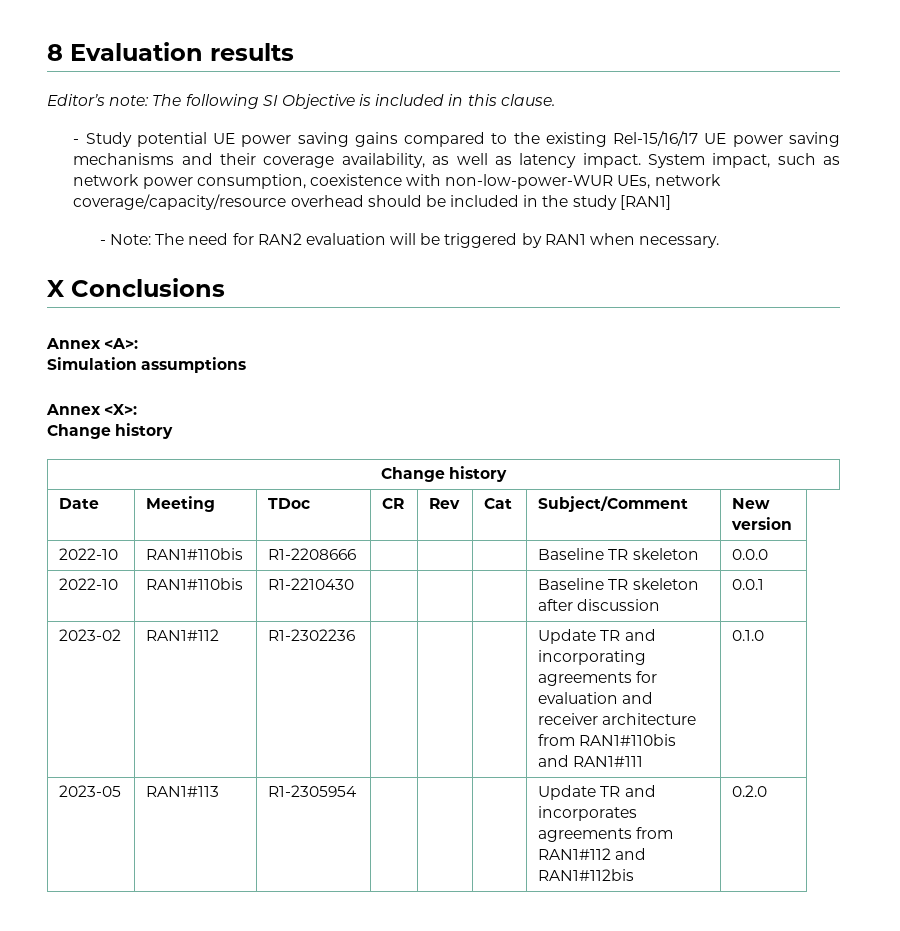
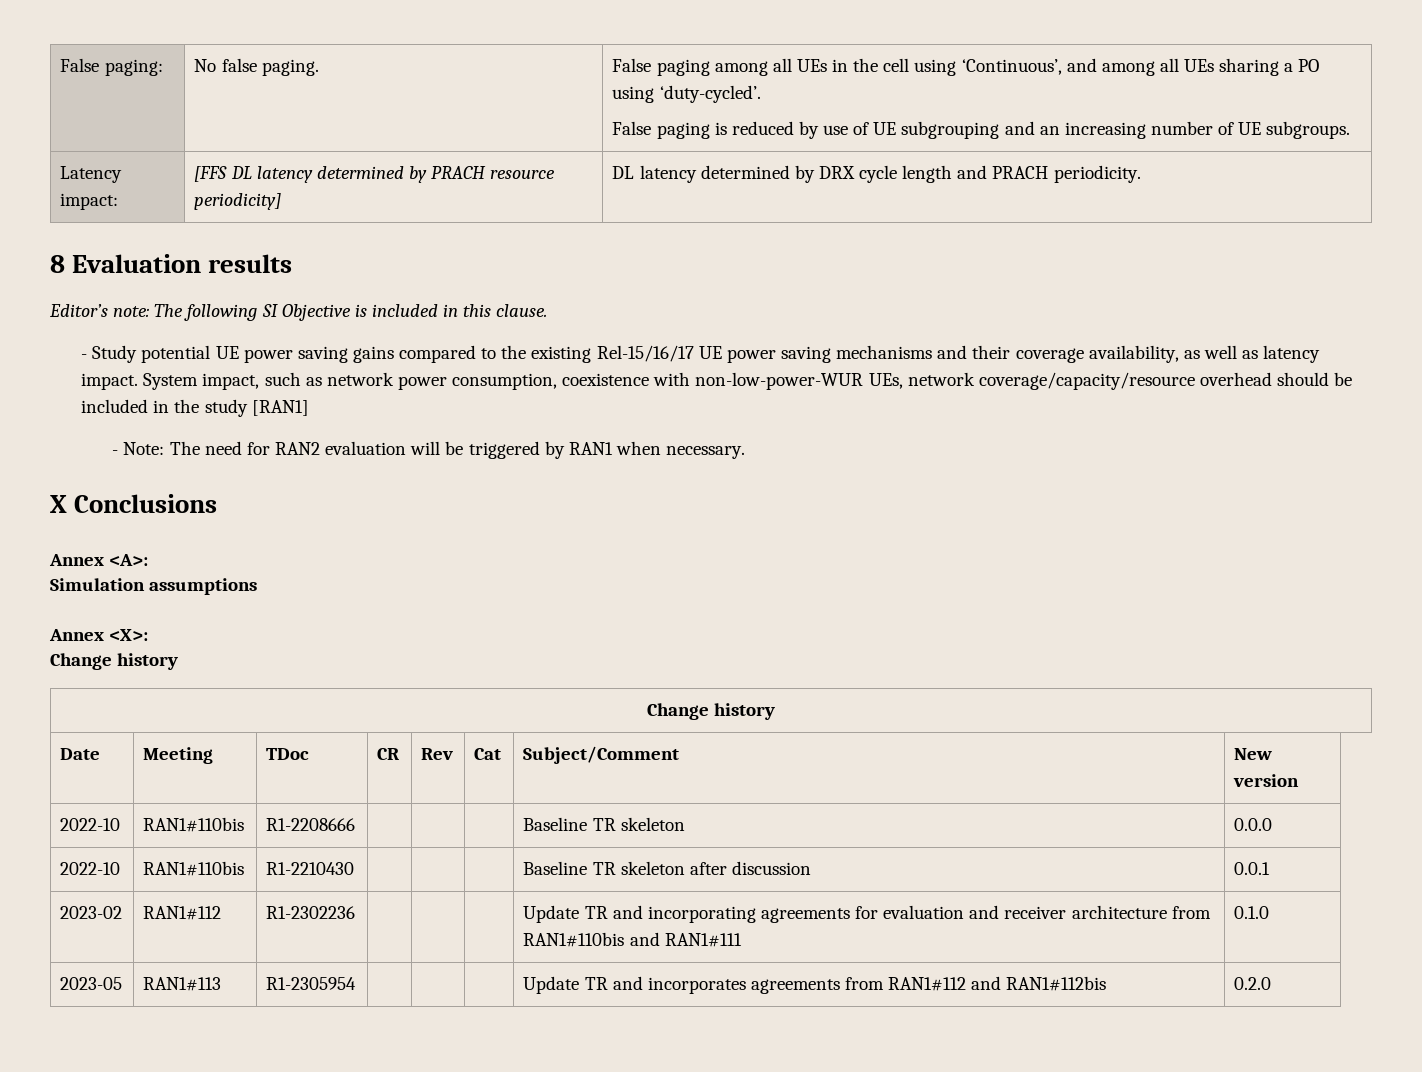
(47, 52) none -> [60,58,163,76] [194,58,319,76] [612,58,1320,76] [612,85,761,103] [612,121,1351,139] [60,166,123,183] [60,193,119,210] [194,166,556,183] [194,193,282,210] [612,165,1141,183] False paging: | No false paging. | False paging among all UEs in the cell using ‘Continuous’, and among all UEs sharing a PO using ‘duty-cycled’. // False paging is reduced by use of UE subgrouping and an increasing number of UE subgroups. // Latency impact: | [FFS DL latency determined by PRACH resource periodicity] | DL latency determined by DRX cycle length and PRACH periodicity. //

